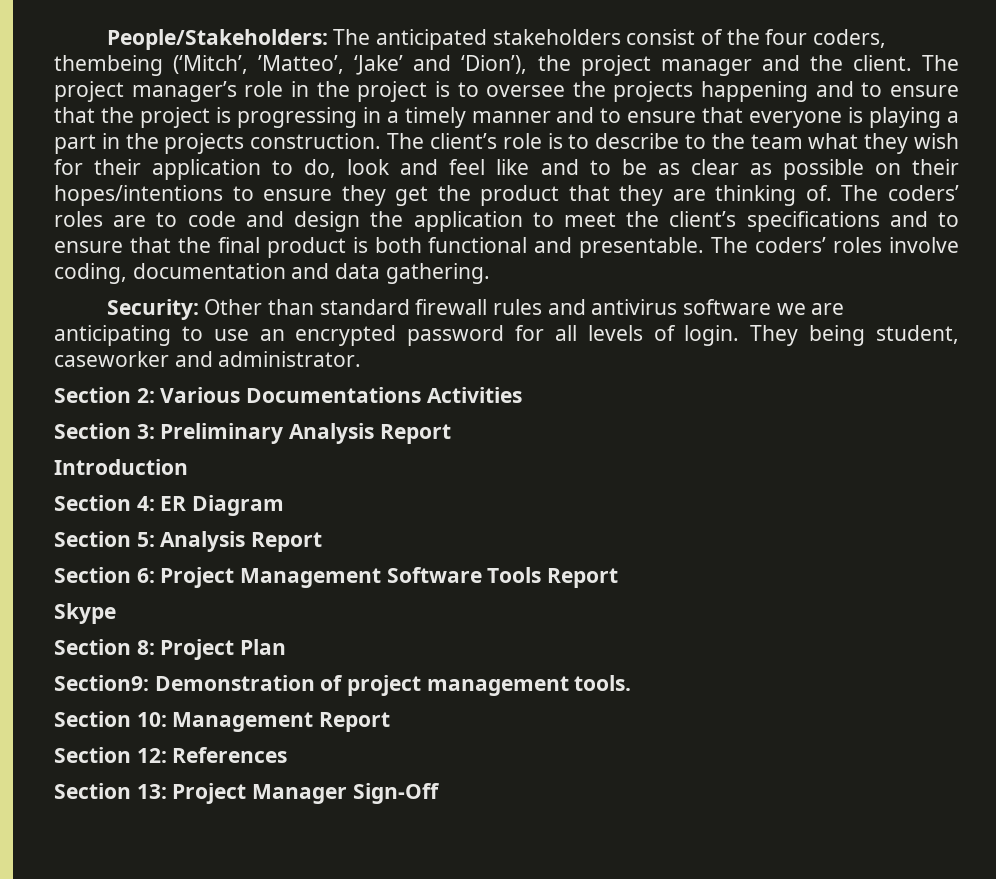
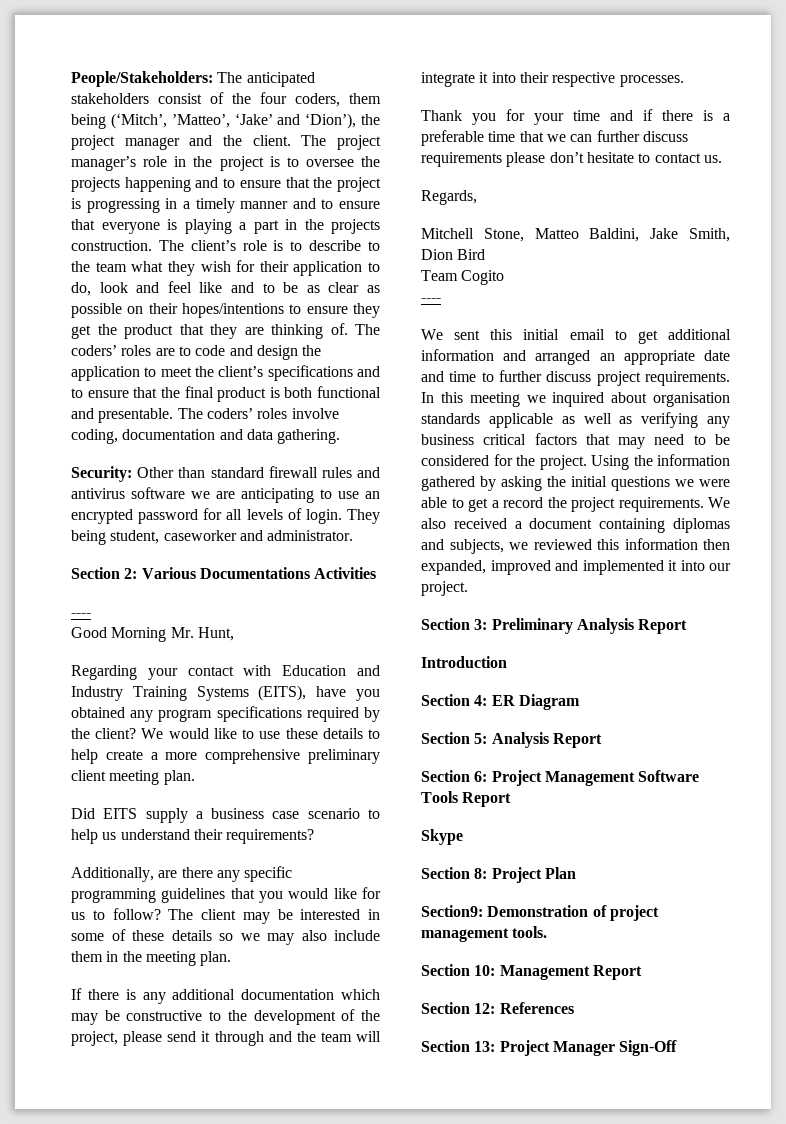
[54,55,163,76] thembeing -> [349,93,381,104] [71,114,106,129] them being
(522, 395) none -> [71,613,91,617] [71,627,234,642] [71,665,380,680] [71,685,380,701] [71,706,380,722] [71,728,381,739] [71,749,381,764] [71,770,195,785] [71,808,380,823] [71,829,315,844] [71,866,293,882] [71,887,381,903] [71,908,380,924] [71,929,380,945] [71,951,232,966] [71,988,381,1004] [71,1009,381,1025] [71,1031,381,1046] [421,72,684,87] [421,109,730,125] [421,130,688,146] [421,152,722,167] [421,190,477,205] [421,228,730,242] [421,249,486,260] [421,270,505,285] [421,298,441,302] [421,329,731,344] [421,349,730,365] [421,370,730,386] [421,392,730,407] [421,412,730,428] [421,433,730,449] [421,454,730,470] [421,476,730,491] [421,497,730,512] [421,518,730,533] [421,538,730,554] [421,560,731,575] [421,581,468,596] // ---- // Good Morning Mr. Hunt, // Regarding your contact with Education and Industry Training Systems (EITS), have you obtained any program specifications required by the client? We would like to use these details to help create a more comprehensive preliminary client meeting plan. // Did EITS supply a business case scenario to help us understand their requirements? // Additionally, are there any specific programming guidelines that you would like for us to follow? The client may be interested in some of these details so we may also include them in the meeting plan. // If there is any additional documentation which may be constructive to the development of the project, please send it through and the team will integrate it into their respective processes. // Thank you for your time and if there is a preferable time that we can further discuss requirements please don’t hesitate to contact us. // Regards, // Mitchell Stone, Matteo Baldini, Jake Smith, Dion Bird // Team Cogito // ---- // We sent this initial email to get additional information and arranged an appropriate date and time to further discuss project requirements. In this meeting we inquired about organisation standards applicable as well as verifying any business critical factors that may need to be considered for the project. Using the information gathered by asking the initial questions we were able to get a record the project requirements. We also received a document containing diplomas and subjects, we reviewed this information then expanded, improved and implemented it into our project.

